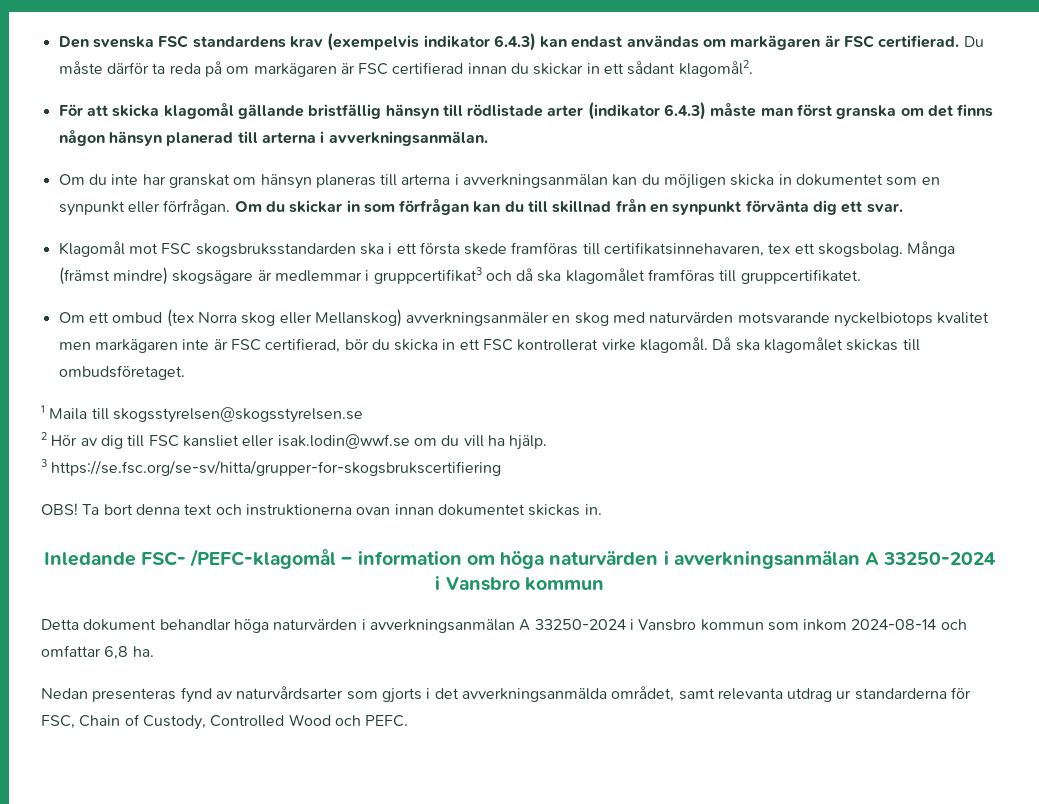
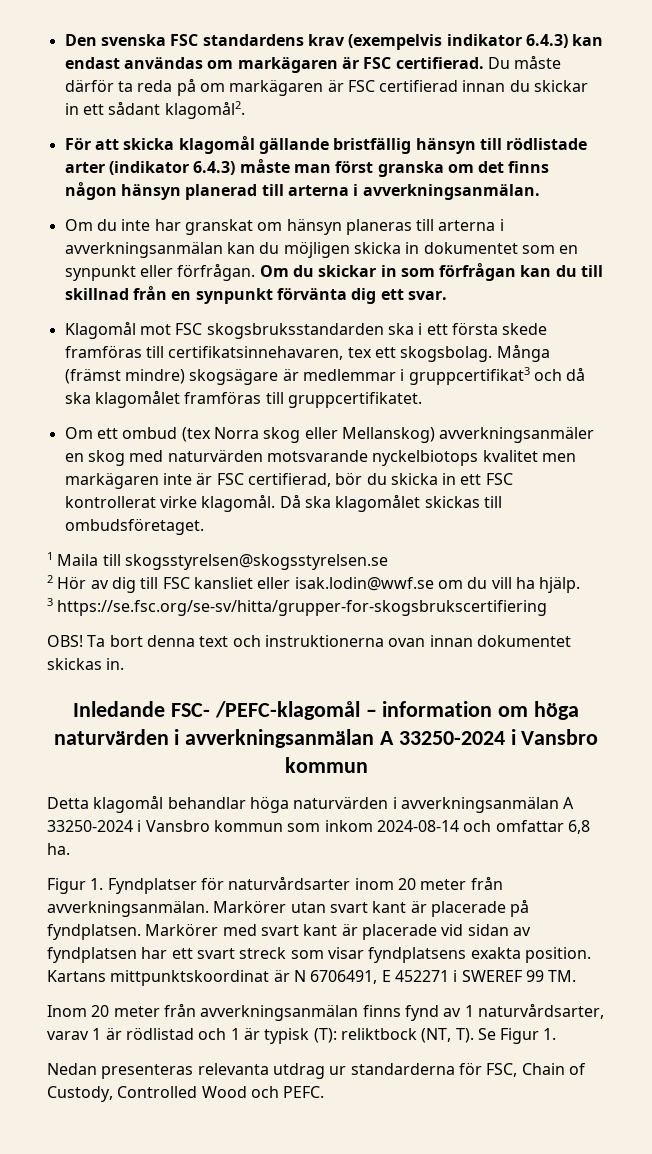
[83,619,157,631] dokument -> [93,795,164,813] klagomål
[41,686,715,703] Nedan presenteras fynd av naturvårdsarter som gjorts i det avverkningsanmälda området, samt -> [47,876,503,894] [47,899,530,917] [47,923,531,940] [47,947,591,963] [47,969,577,986] [47,1003,604,1021] [47,1027,557,1044] [47,1063,194,1079] Figur 1. Fyndplatser för naturvårdsarter inom 20 meter från avverkningsanmälan. Markörer utan svart kant är placerade på fyndplatsen. Markörer med svart kant är placerade vid sidan av fyndplatsen har ett svart streck som visar fyndplatsens exakta position. Kartans mittpunktskoordinat är N 6706491, E 452271 i SWEREF 99 TM. // Inom 20 meter från avverkningsanmälan finns fynd av 1 naturvårdsarter, varav 1 är rödlistad och 1 är typisk (T): reliktbock (NT, T). Se Figur 1. // Nedan presenteras

